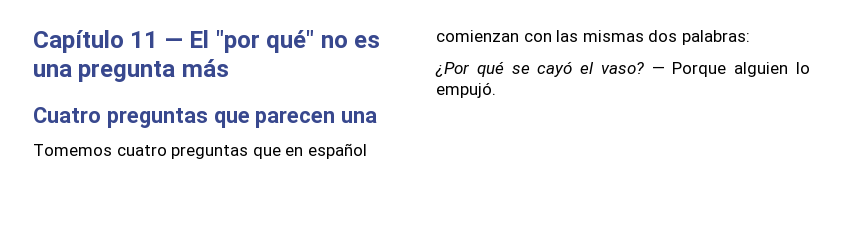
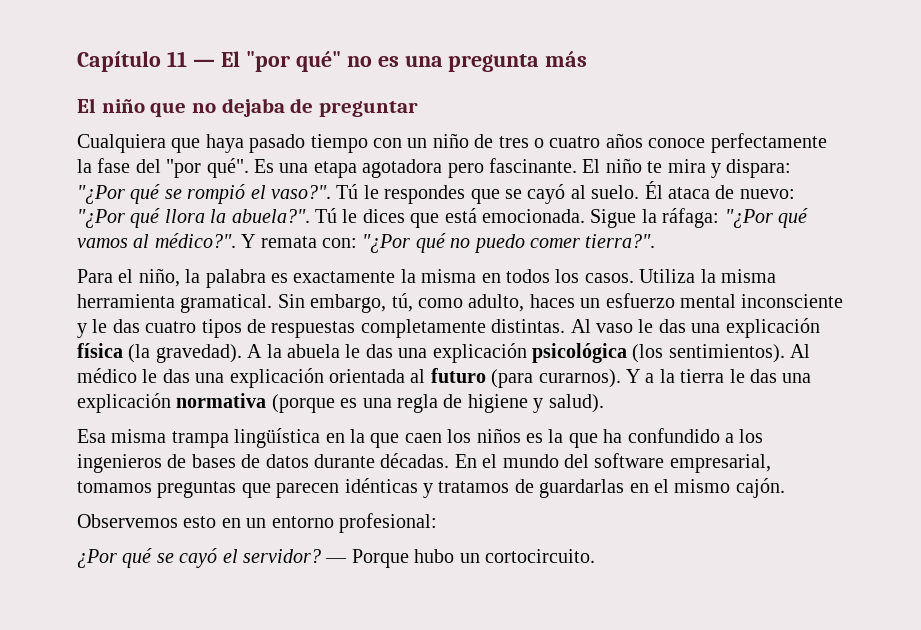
[33,107,378,128] [33,143,367,159] [436,30,750,45] Cuatro preguntas que parecen una // Tomemos cuatro preguntas que en español comienzan con las mismas dos palabras: -> [77,98,419,117] [77,133,827,153] [77,158,792,178] [77,181,795,204] [77,208,808,228] [77,233,656,253] [77,268,776,288] [77,293,844,313] [77,318,820,338] [77,343,811,363] [77,368,812,388] [77,393,604,413] [77,428,764,448] [77,453,771,473] [77,478,785,498] [77,513,437,533] El niño que no dejaba de preguntar // Cualquiera que haya pasado tiempo con un niño de tres o cuatro años conoce perfectamente la fase del "por qué". Es una etapa agotadora pero fascinante. El niño te mira y dispara: "¿Por qué se rompió el vaso?". Tú le respondes que se cayó al suelo. Él ataca de nuevo: "¿Por qué llora la abuela?". Tú le dices que está emocionada. Sigue la ráfaga: "¿Por qué vamos al médico?". Y remata con: "¿Por qué no puedo comer tierra?". // Para el niño, la palabra es exactamente la misma en todos los casos. Utiliza la misma herramienta gramatical. Sin embargo, tú, como adulto, haces un esfuerzo mental inconsciente y le das cuatro tipos de respuestas completamente distintas. Al vaso le das una explicación física (la gravedad). A la abuela le das una explicación psicológica (los sentimientos). Al médico le das una explicación orientada al futuro (para curarnos). Y a la tierra le das una explicación normativa (porque es una regla de higiene y salud). // Esa misma trampa lingüística en la que caen los niños es la que ha confundido a los ingenieros de bases de datos durante décadas. En el mundo del software empresarial, tomamos preguntas que parecen idénticas y tratamos de guardarlas en el mismo cajón. // Observemos esto en un entorno profesional:
[600,62,644,74] vaso? -> [243,549,321,563] servidor?
[734,62,810,77] [436,82,496,98] alguien lo empujó. -> [414,549,595,563] hubo un cortocircuito.

